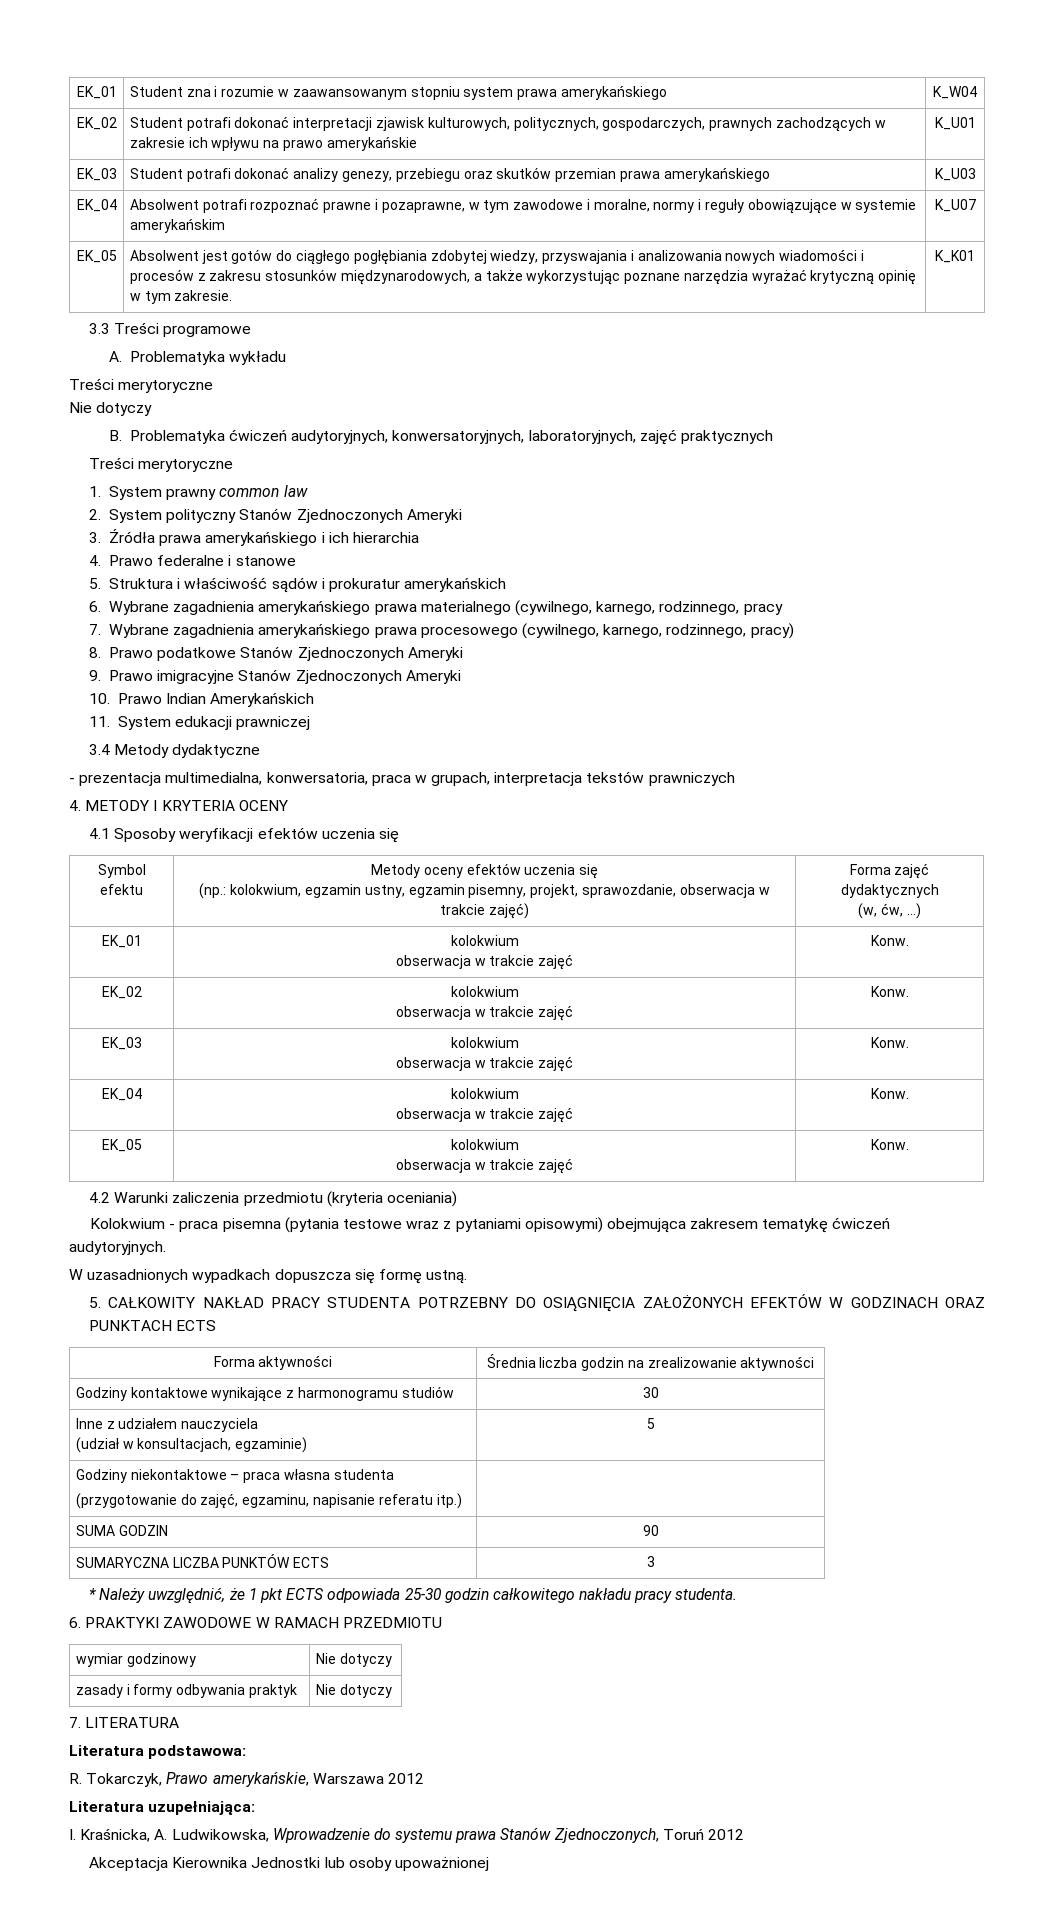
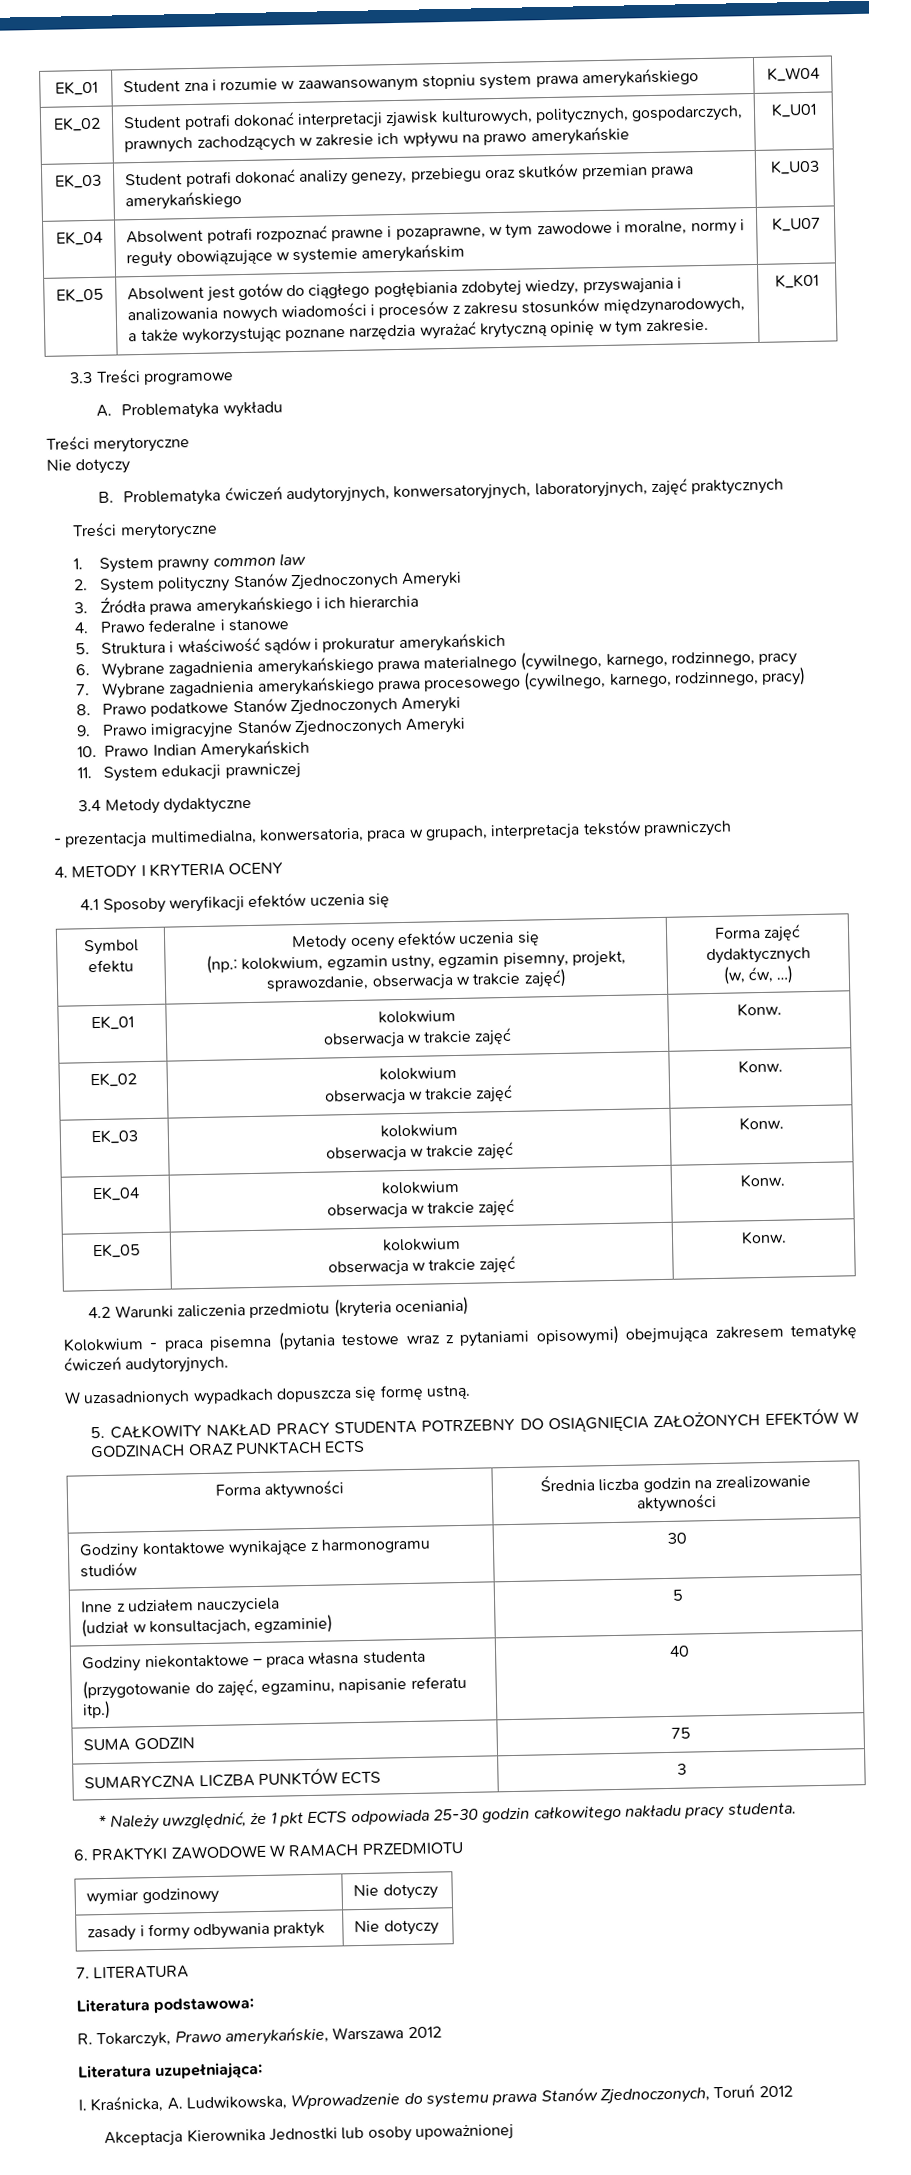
(462, 1501) none -> [668,1645,690,1657] 40
[642,1525,659,1536] 90 -> [670,1727,691,1739] 75

